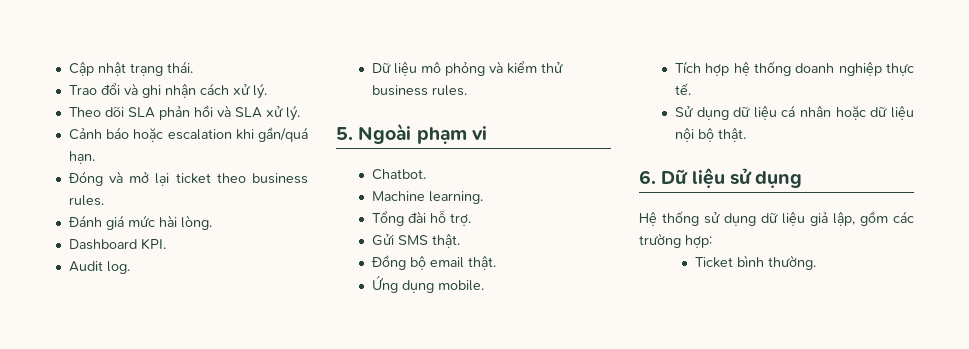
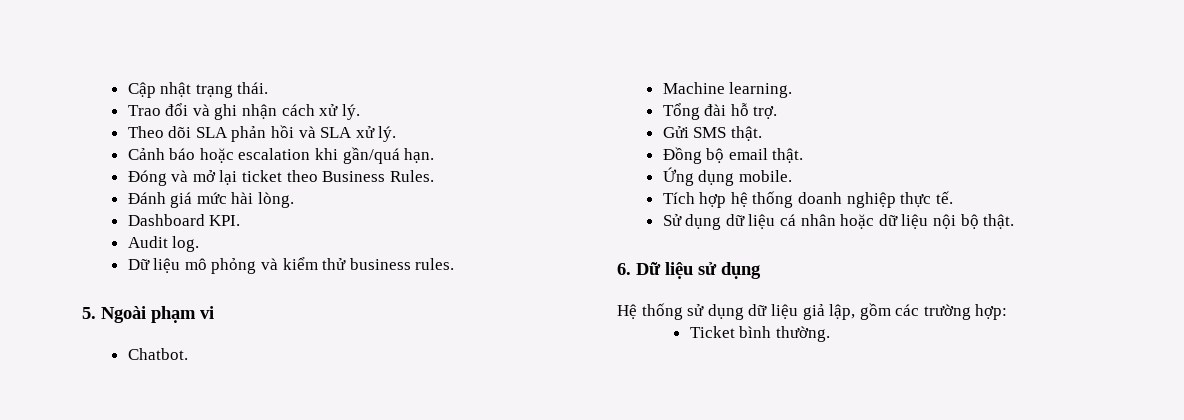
[252,173,308,184] [68,195,104,206] business rules. -> [322,170,434,182] Business Rules.

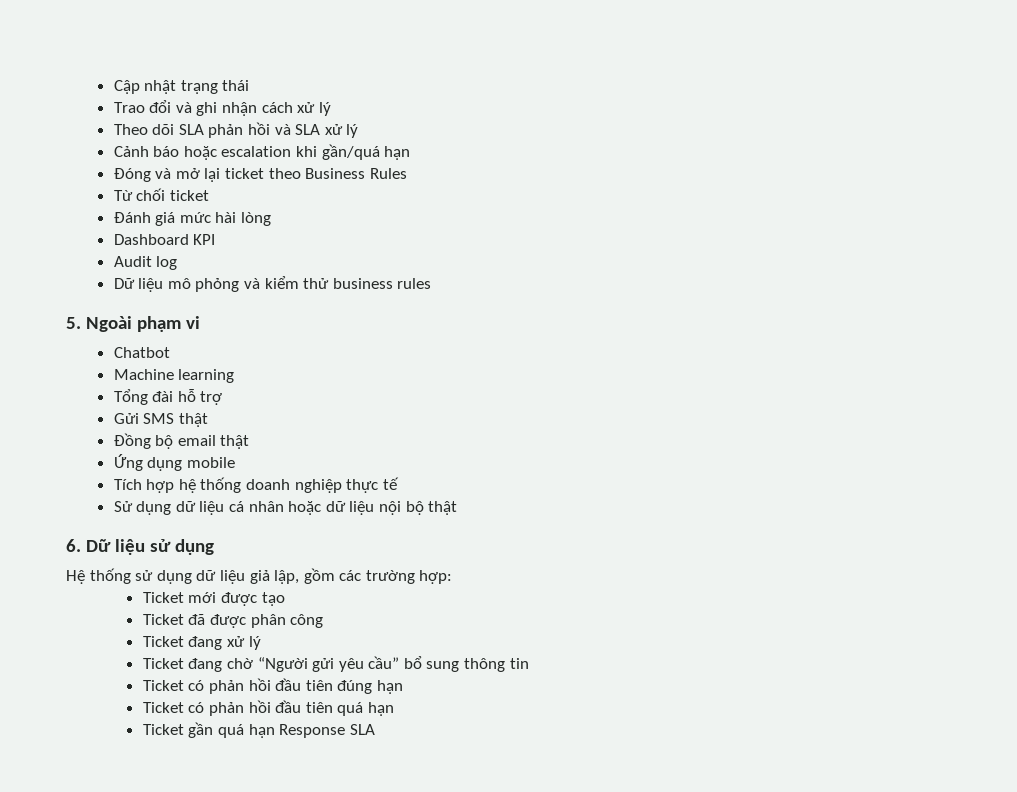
[237,82,269,94] thái. -> [222,80,250,91] thái
[341,104,360,120] lý. -> [318,102,331,116] lý
[378,126,397,142] lý. -> [346,124,359,138] lý
[404,148,435,163] hạn. -> [384,146,411,160] hạn
[389,170,434,182] Rules. -> [369,168,407,179] [113,188,209,201] Rules // Từ chối ticket
[258,192,295,208] lòng. -> [241,212,272,226] lòng
[209,215,241,226] KPI. -> [193,234,216,245] KPI
[172,236,200,252] log. -> [156,256,178,270] log
[415,258,455,270] rules. -> [397,278,432,289] rules
[127,348,188,360] Chatbot. -> [113,347,170,358] Chatbot
[729,82,793,98] learning. -> [178,369,235,383] learning
[753,106,778,119] trợ. -> [200,391,223,405] trợ
[730,126,762,141] thật. -> [178,413,208,427] thật
[772,148,804,163] thật. -> [220,435,250,449] thật
[738,170,792,182] mobile. -> [186,457,235,468] mobile
[935,191,953,204] tế. -> [382,477,399,490] tế
[983,214,1015,229] thật. -> [428,501,458,515] thật
[739,326,830,342] bình thường. -> [188,592,285,606] [142,614,324,628] [142,636,261,650] [142,656,529,672] [142,678,403,694] [142,700,394,716] [142,722,375,738] mới được tạo // Ticket đã được phân công // Ticket đang xử lý // Ticket đang chờ “Người gửi yêu cầu” bổ sung thông tin // Ticket có phản hồi đầu tiên đúng hạn // Ticket có phản hồi đầu tiên quá hạn // Ticket gần quá hạn Response SLA

